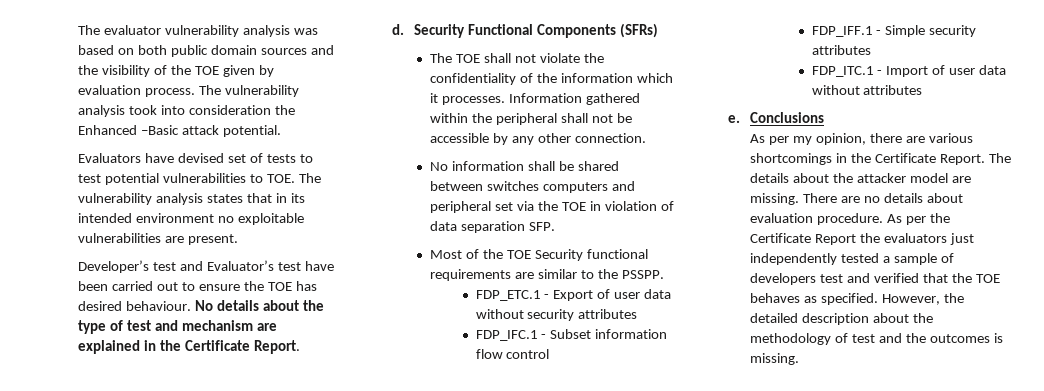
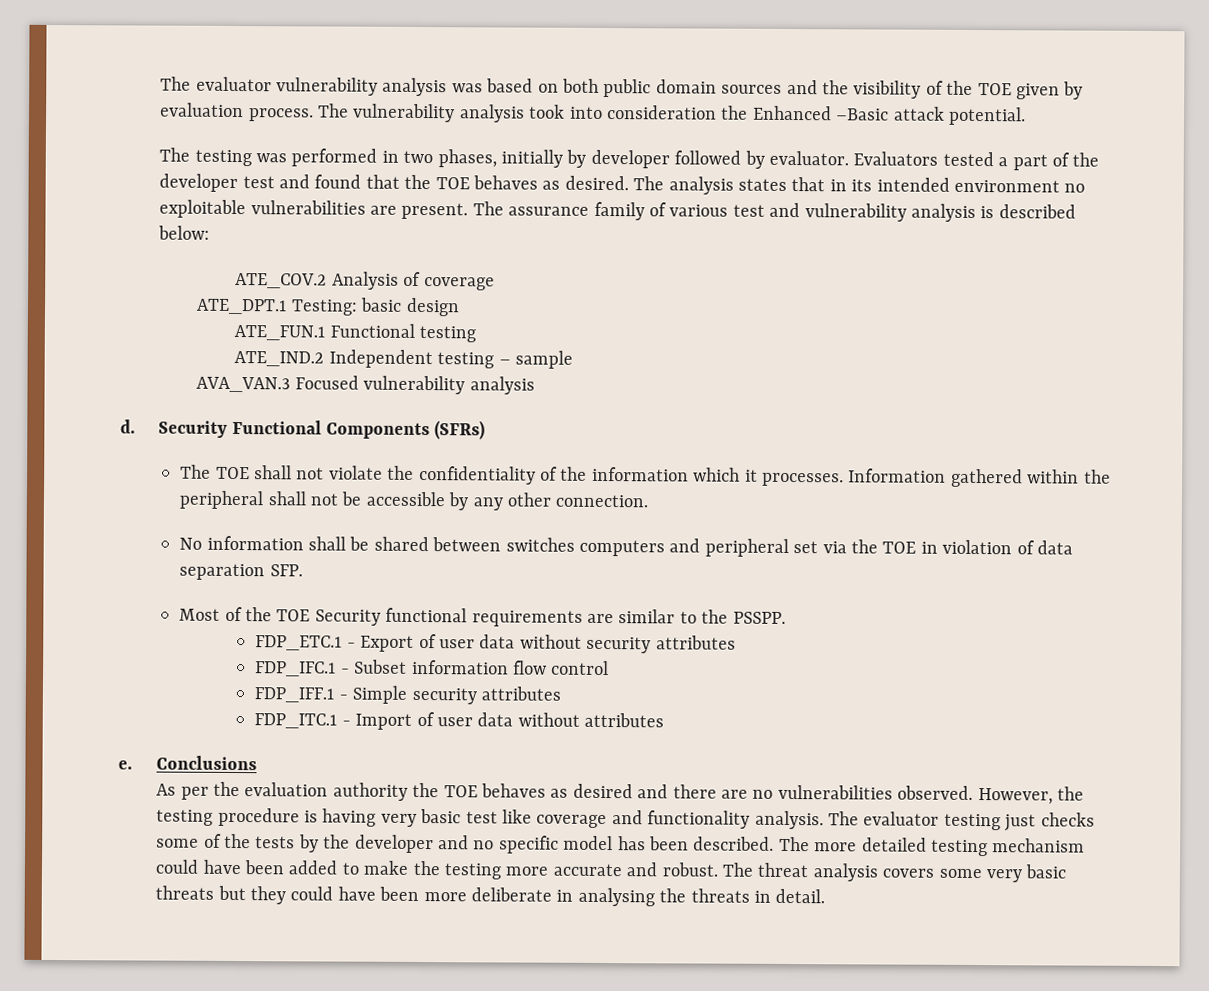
[78,153,313,163] [78,173,321,185] [78,193,153,205] Evaluators have devised set of tests to test potential vulnerabilities to TOE. The vulnerability -> [159,147,1100,171] [159,173,665,193] The testing was performed in two phases, initially by developer followed by evaluator. Evaluators tested a part of the developer test and found that the TOE behaves as desired. The
[78,260,334,273] [78,281,317,291] [78,300,324,311] [78,320,277,334] [78,340,300,354] // Developer’s test and Evaluator’s test have been carried out to ensure the TOE has desired behaviour. No details about the type of test and mechanism are explained in the Certificate Report. -> [472,201,1076,223] [158,225,211,240] [235,271,495,291] [196,297,460,317] [234,323,477,343] [234,349,574,369] [196,375,535,395] The assurance family of various test and vulnerability analysis is described below: // ATE_COV.2 Analysis of coverage // ATE_DPT.1 Testing: basic design // ATE_FUN.1 Functional testing // ATE_IND.2 Independent testing – sample // AVA_VAN.3 Focused vulnerability analysis
[793,133,973,145] [750,153,1011,165] [750,173,971,183] [750,193,963,205] [750,213,950,225] [750,233,974,245] [750,253,954,265] [750,273,1000,285] [750,293,964,305] [750,313,934,325] [750,333,1003,345] [750,353,800,365] my opinion, there are various shortcomings in the Certificate Report. The details about the attacker model are missing. There are no details about evaluation procedure. As per the Certificate Report the evaluators just independently tested a sample of developers test and verified that the TOE behaves as specified. However, the detailed description about the methodology of test and the outcomes is missing. -> [213,781,1085,805] [156,807,1095,832] [156,833,1086,857] [155,859,1068,883] [155,885,826,907] the evaluation authority the TOE behaves as desired and there are no vulnerabilities observed. However, the testing procedure is having very basic test like coverage and functionality analysis. The evaluator testing just checks some of the tests by the developer and no specific model has been described. The more detailed testing mechanism could have been added to make the testing more accurate and robust. The threat analysis covers some very basic threats but they could have been more deliberate in analysing the threats in detail.

